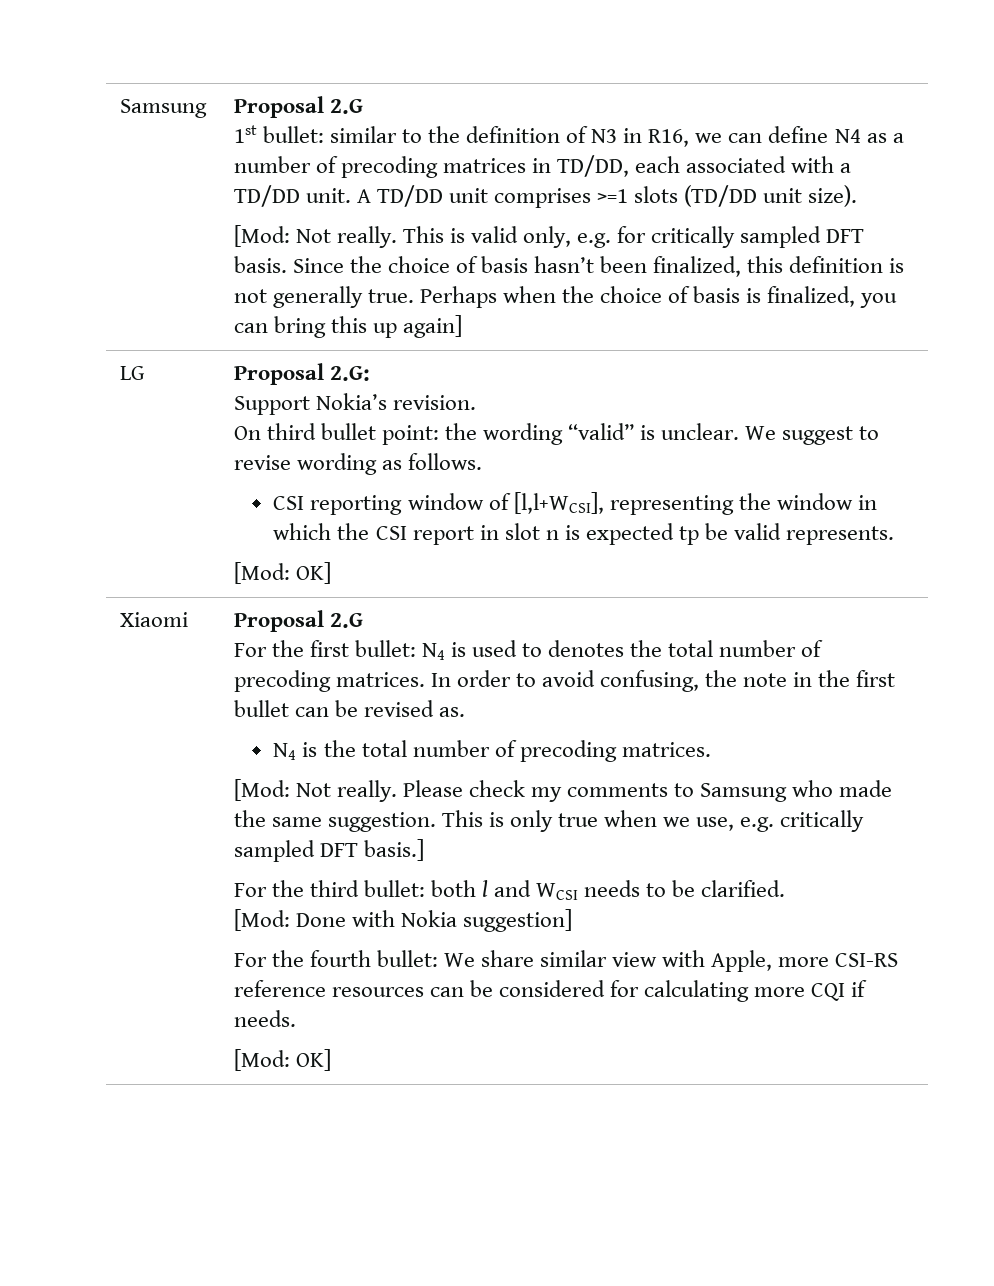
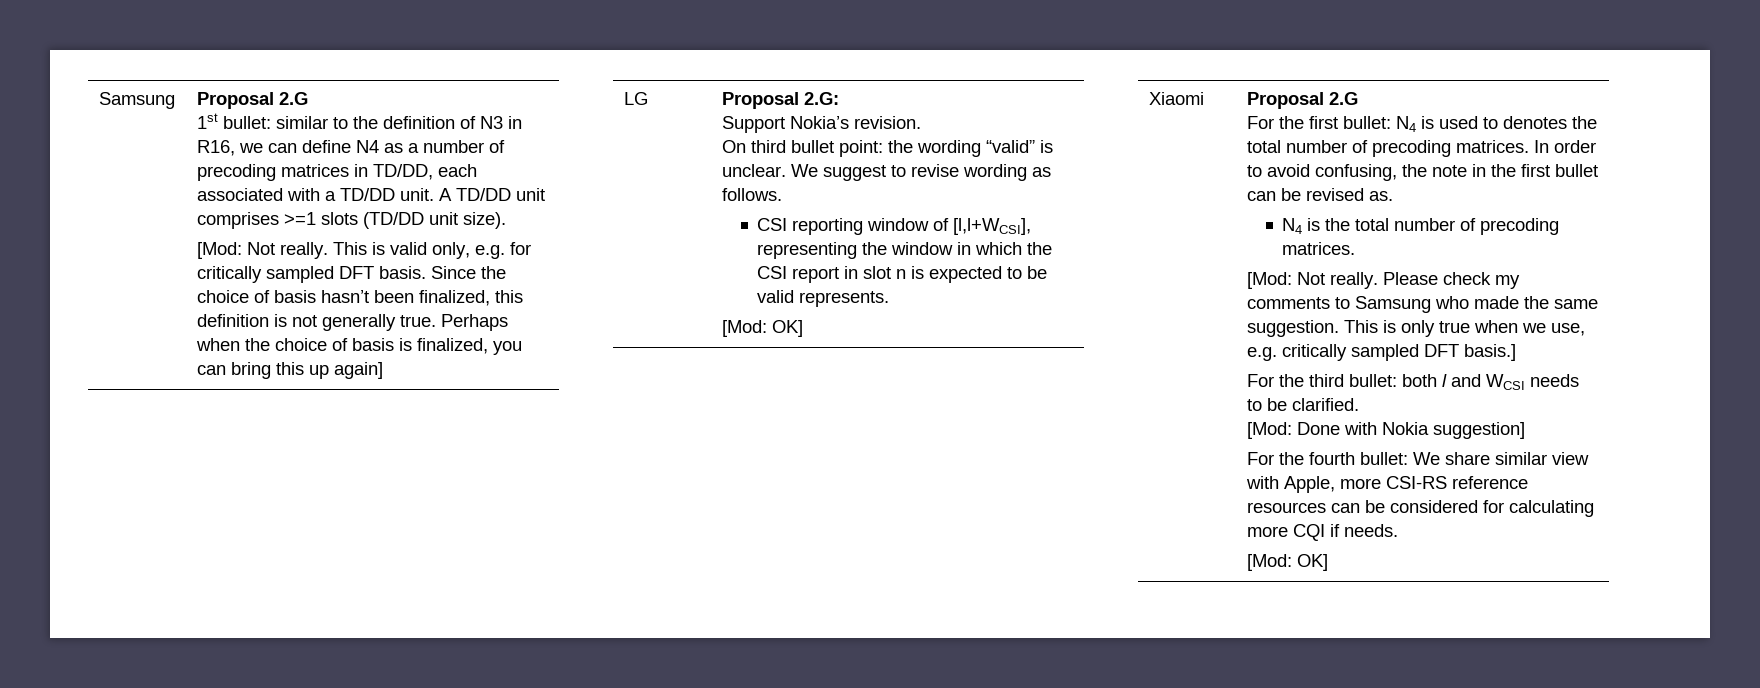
[679,526,700,545] tp -> [1007,267,1023,279] to

